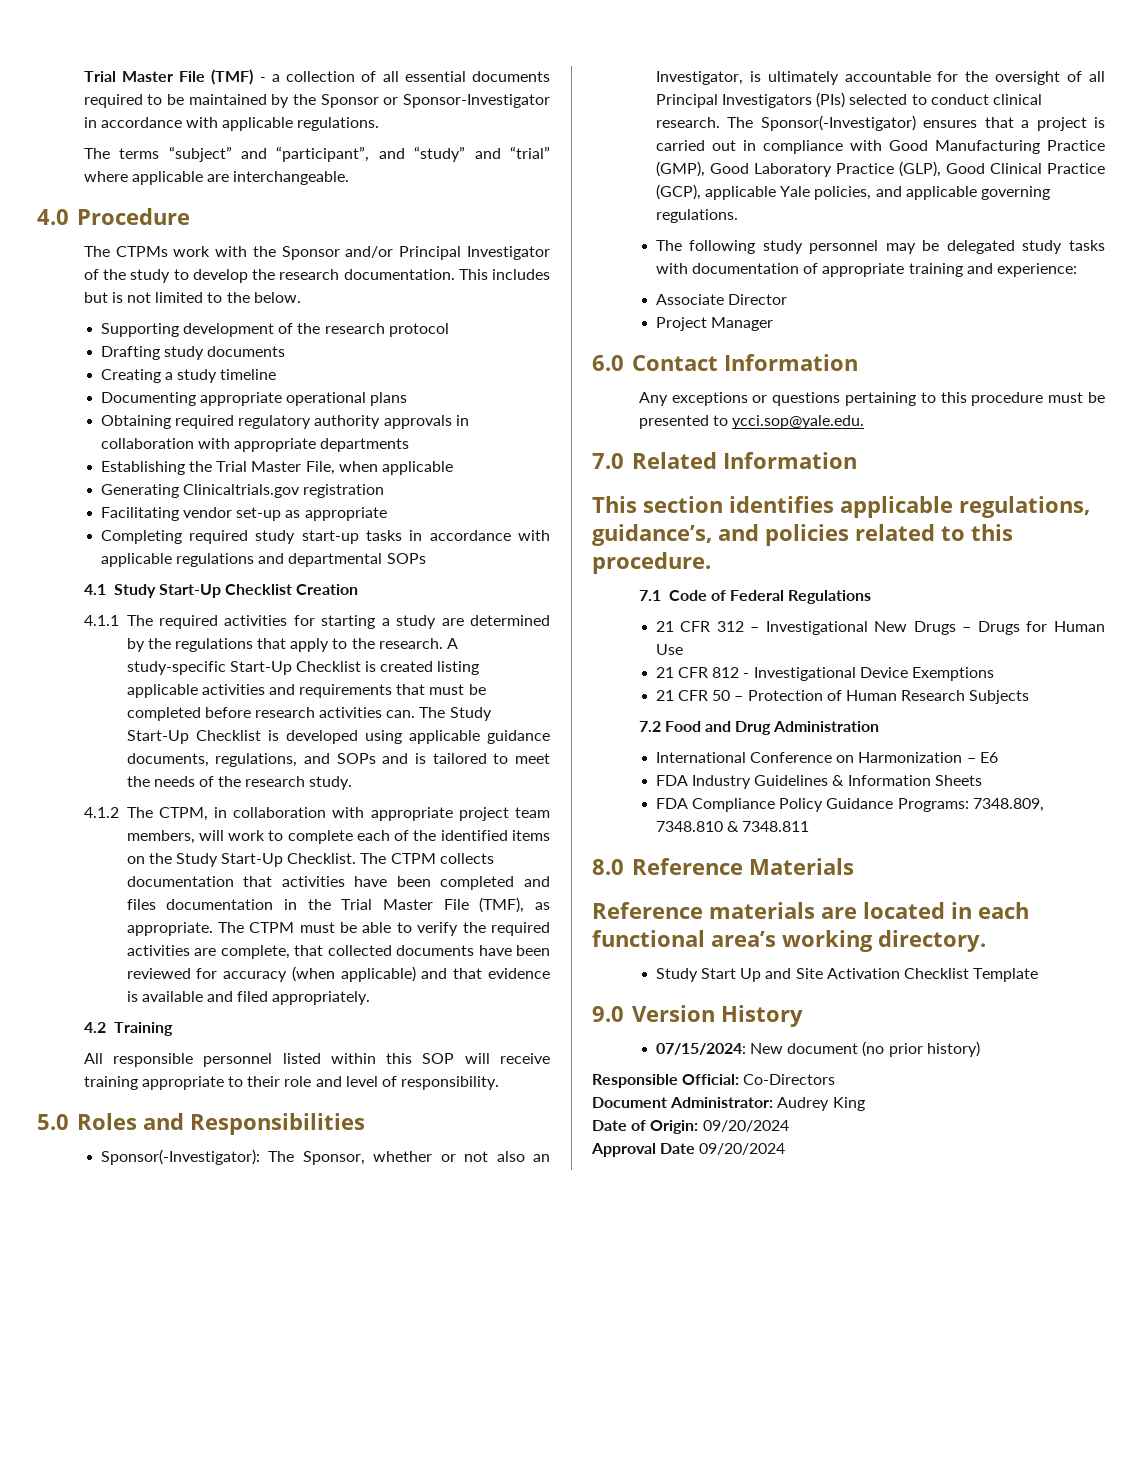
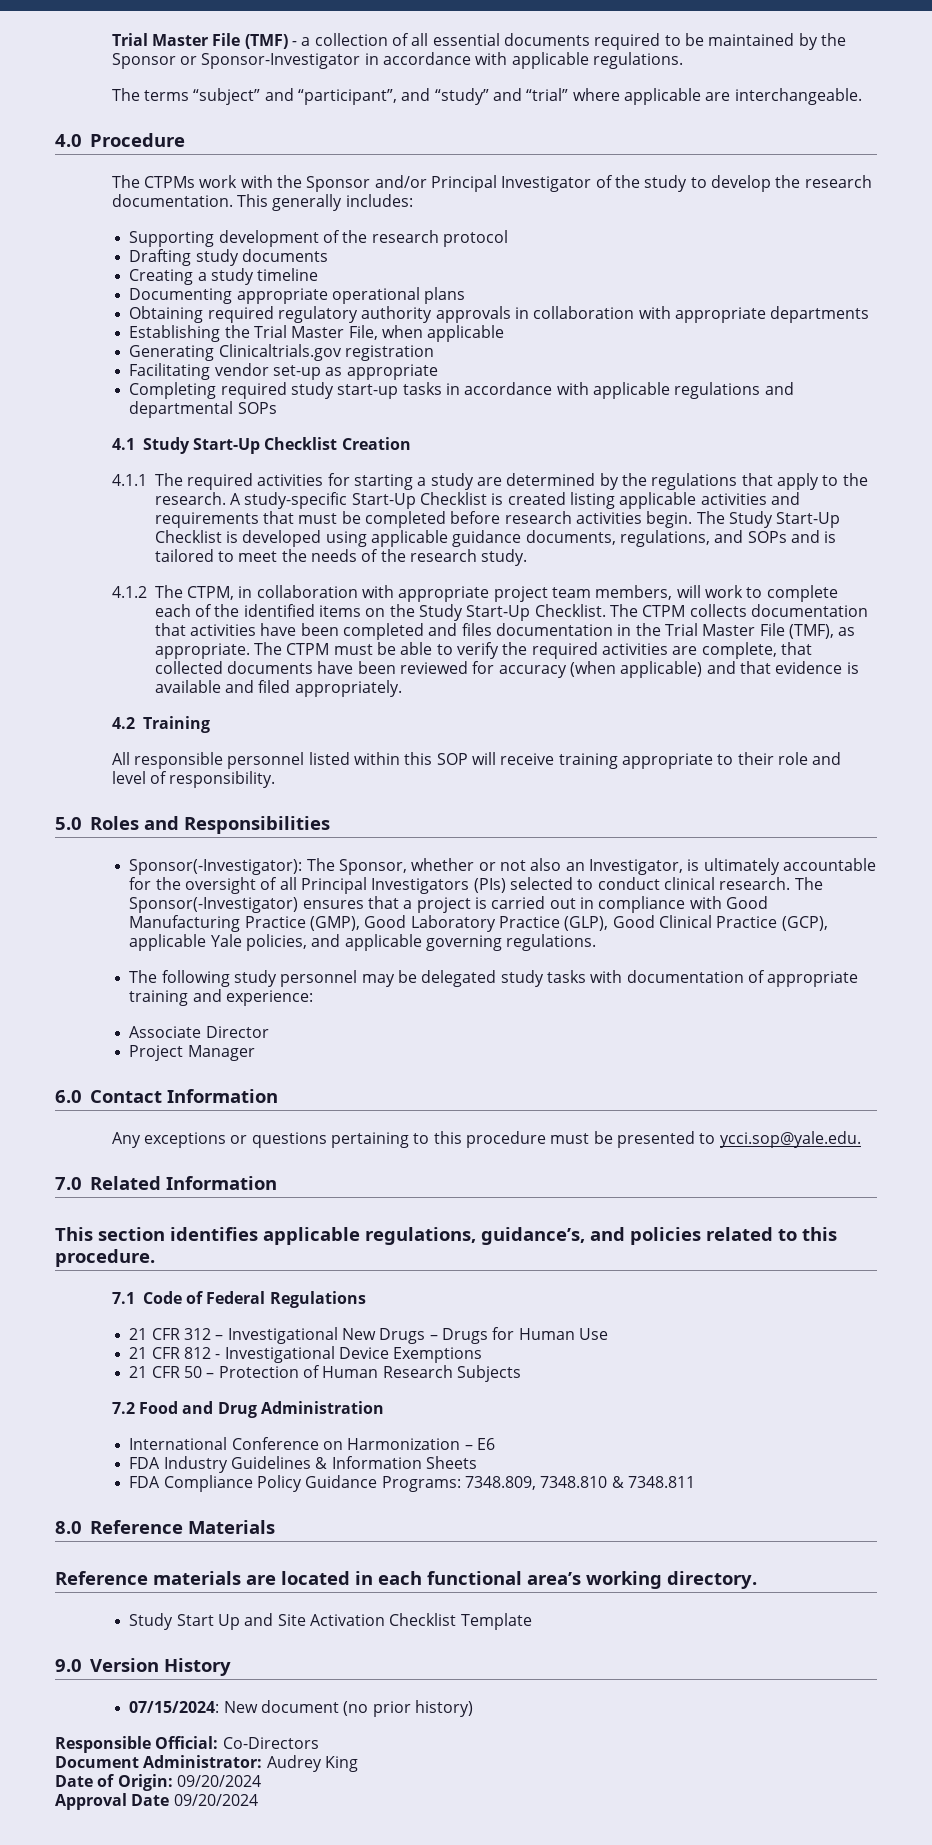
[492,269,550,280] [83,292,301,303] includes but is not limited to the below. -> [272,194,413,211] generally includes:
[386,710,416,718] can. -> [646,511,693,528] begin.

